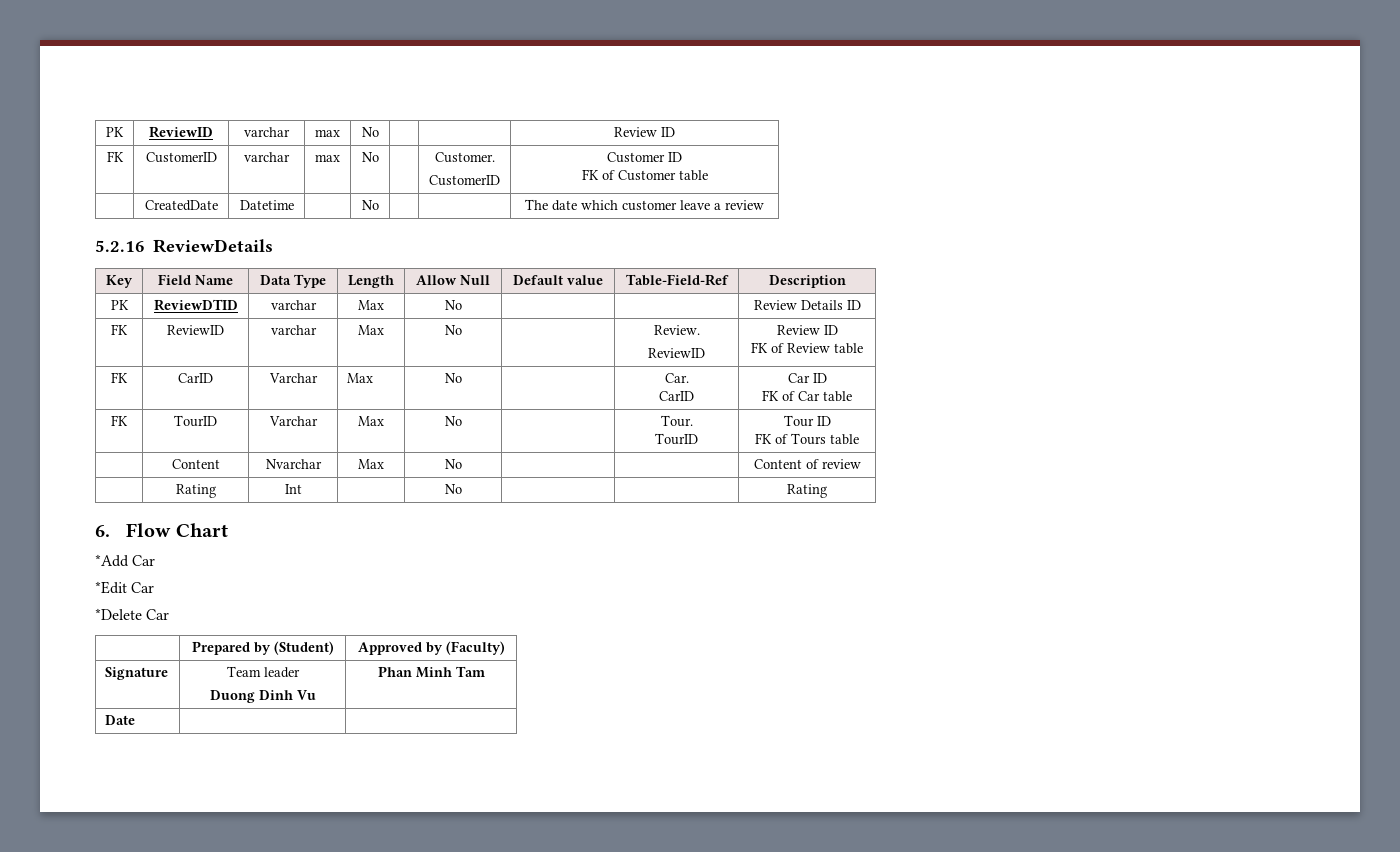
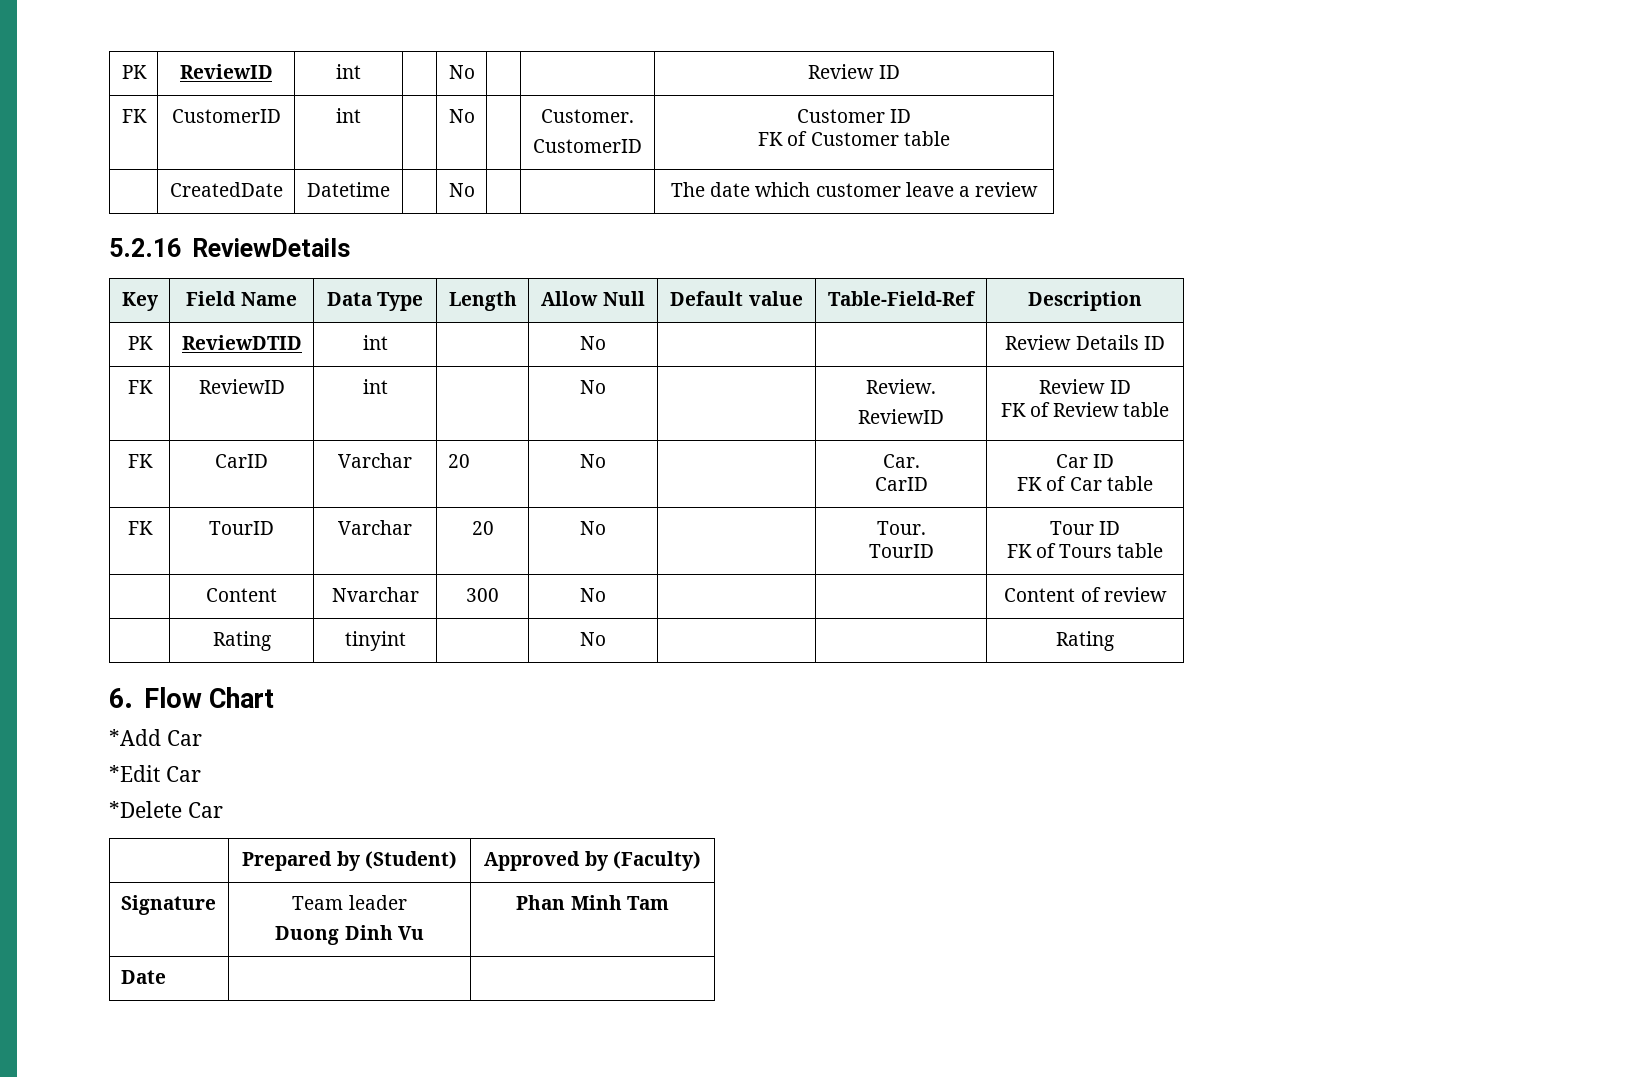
[244,127,290,137] [315,129,340,137] varchar | max -> [336,64,361,79] int |
[244,152,290,162] [315,154,340,162] varchar | max -> [336,108,361,123] int |
[270,300,317,310] [358,300,384,310] varchar | Max -> [362,335,388,350] int |
[270,325,317,335] [358,325,384,335] varchar | Max -> [362,379,388,394] int |
[347,373,374,383] Max -> [447,454,470,468] 20
[358,416,384,426] Max -> [471,521,494,535] 20
[358,459,384,469] Max -> [466,588,499,602] 300
[284,484,302,494] Int -> [344,631,406,651] tinyint

